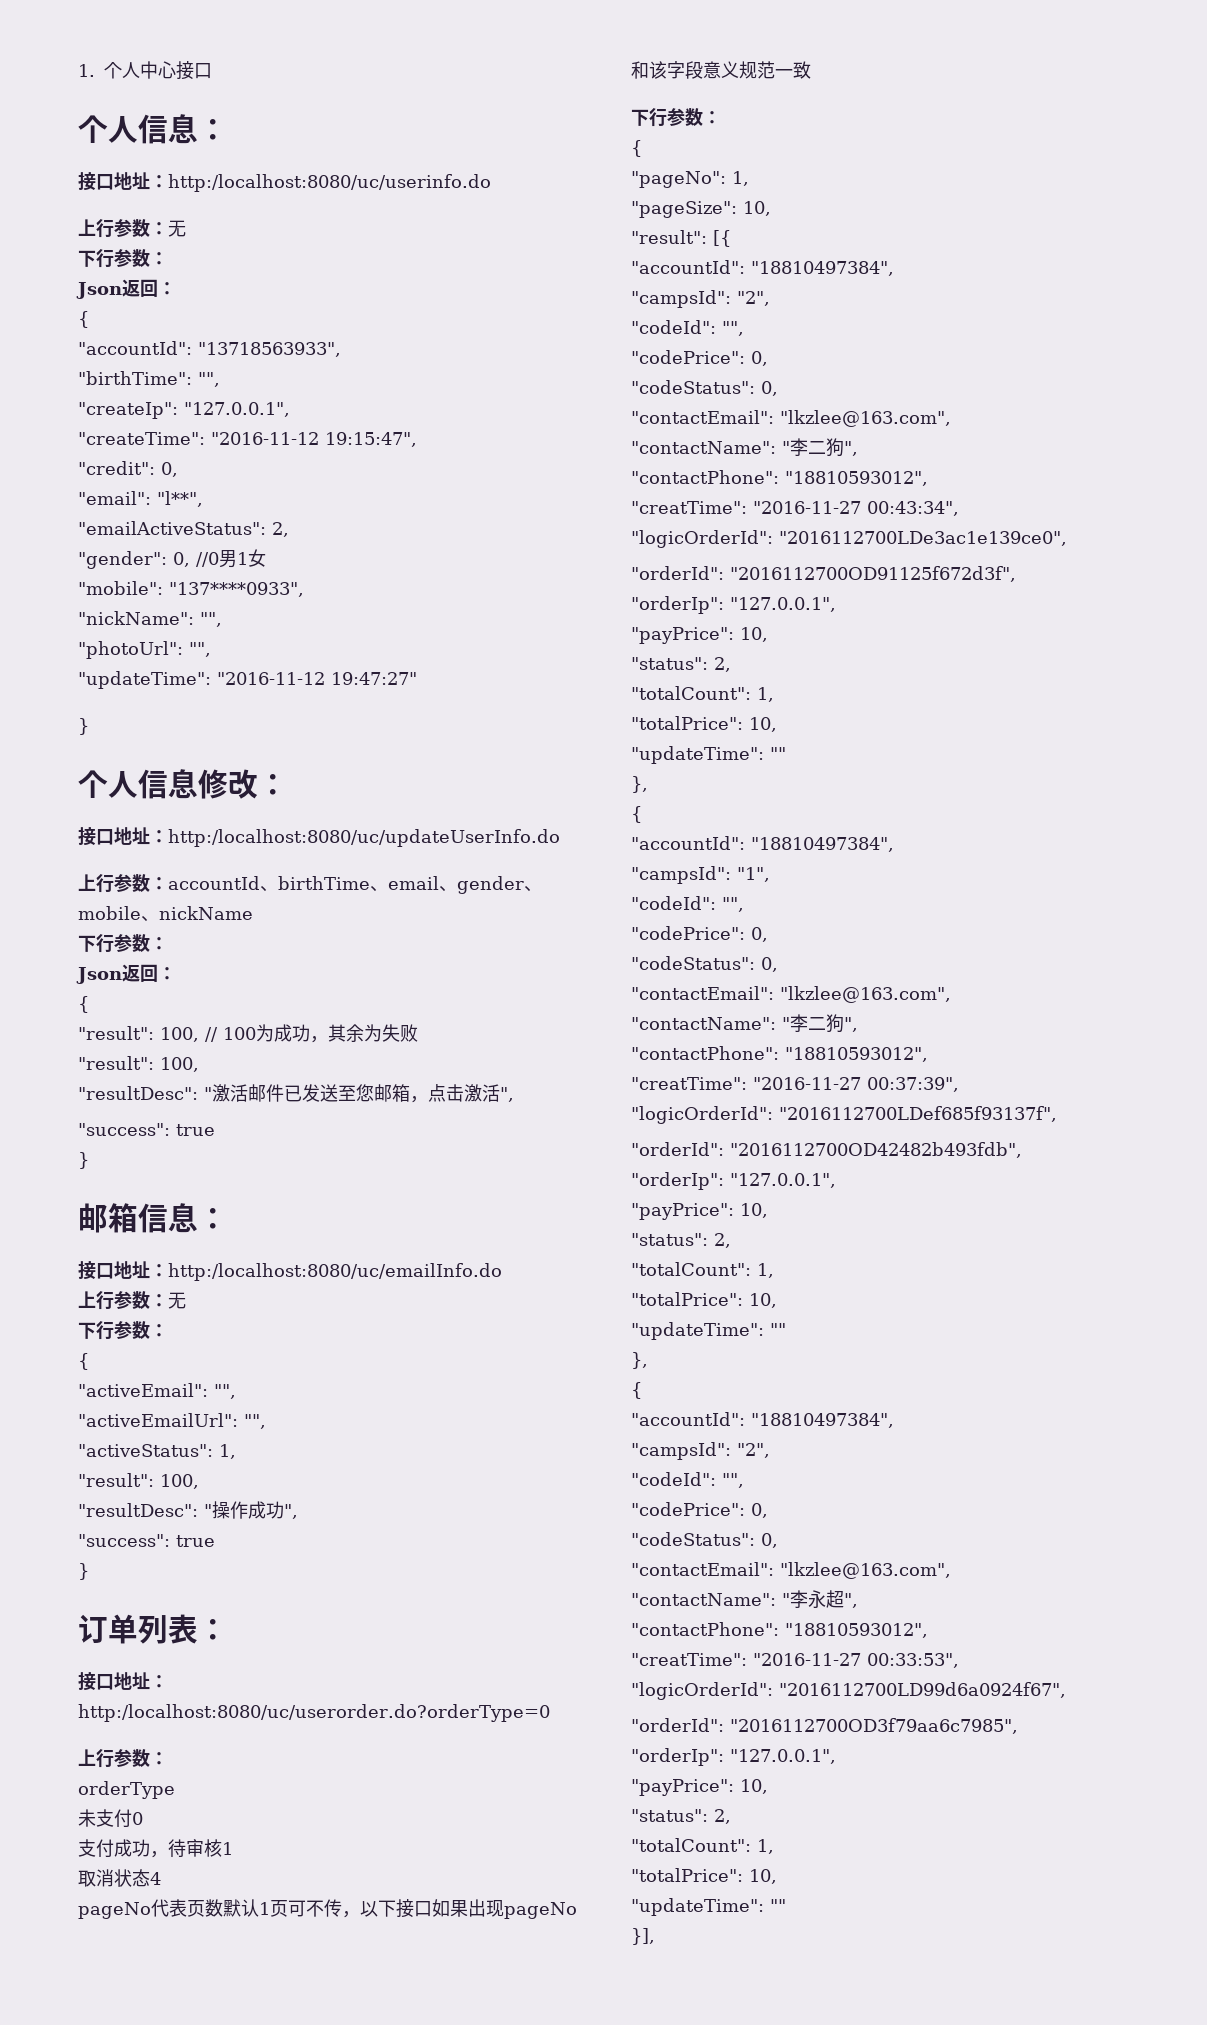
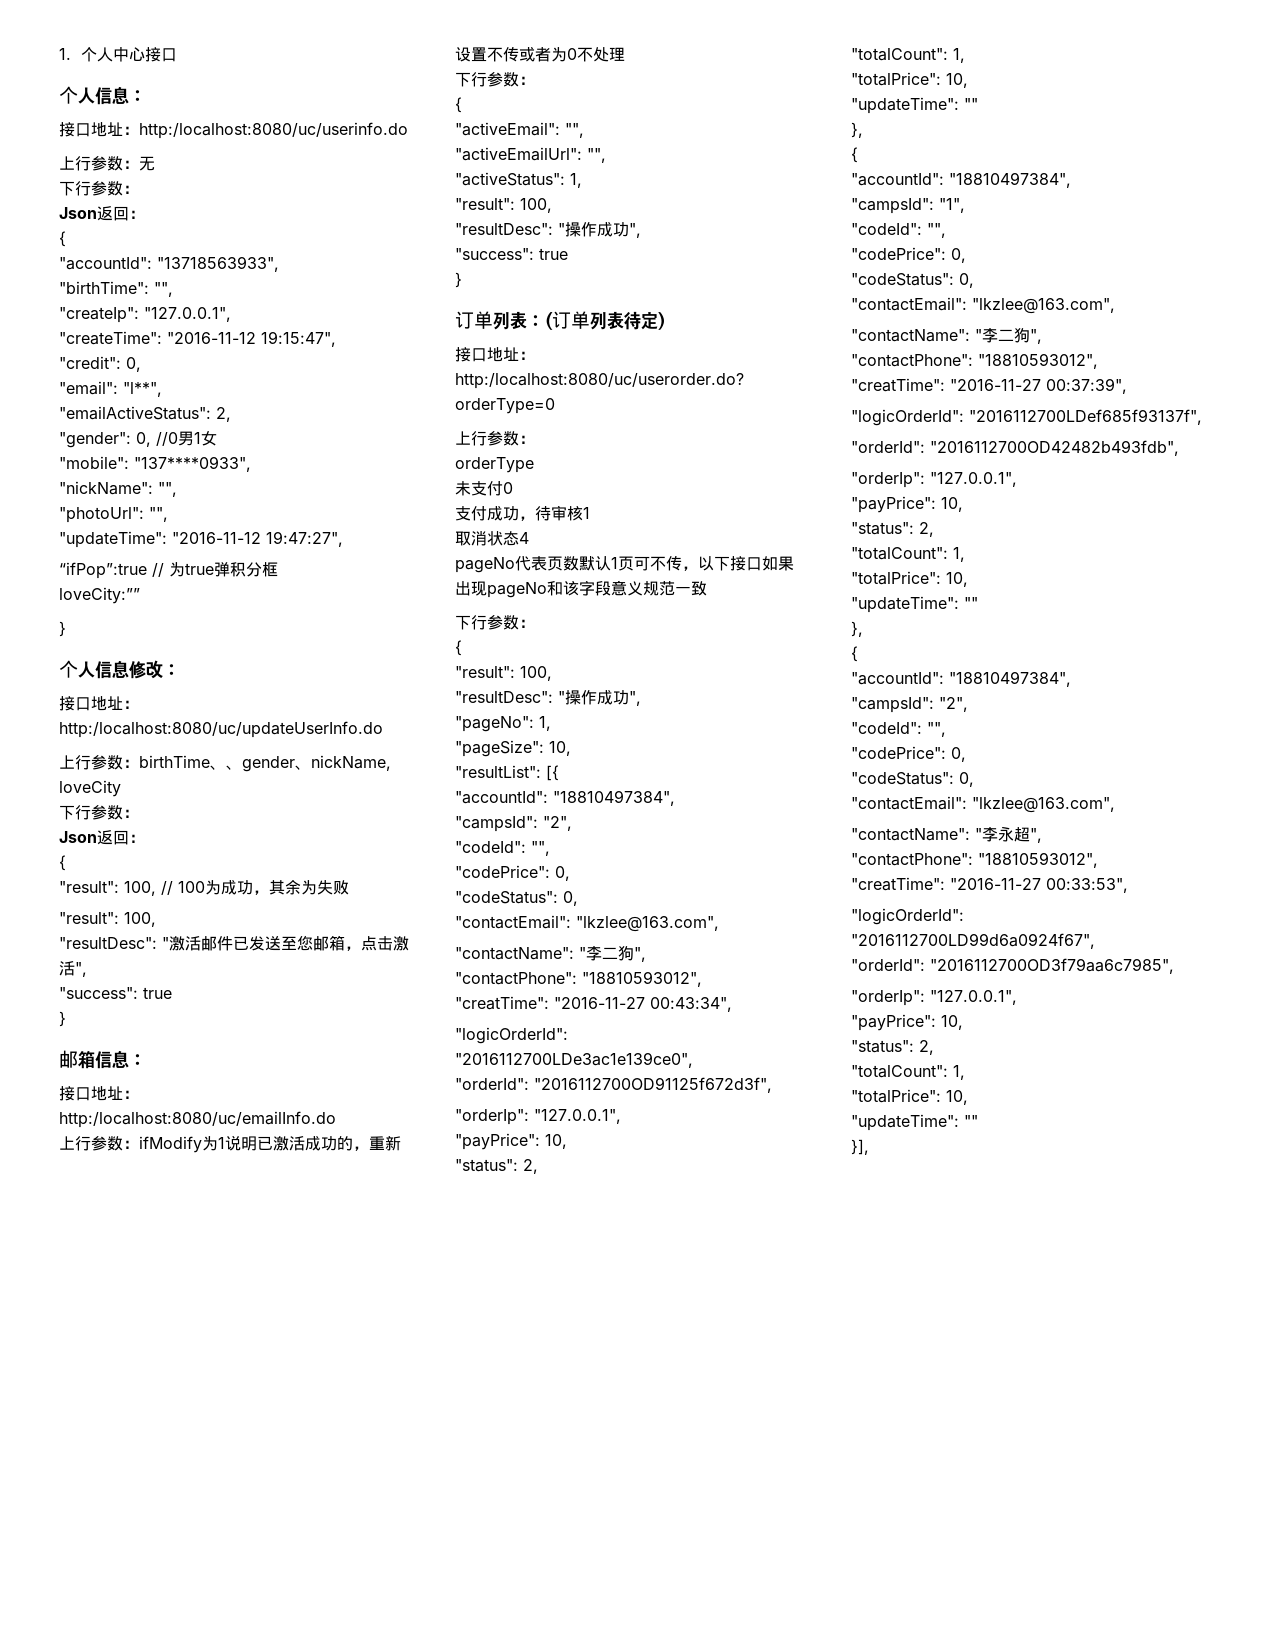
[331,672,417,685] 19:47:27" -> [266,531,343,547] [59,562,278,579] [59,587,140,604] 19:47:27", // “ifPop”:true // 为true弹积分框 // loveCity:””
[168,876,542,894] [78,906,253,922] accountId、birthTime、email、gender、mobile、nickName -> [139,755,391,772] [59,780,121,797] birthTime、、gender、nickName, loveCity
[168,1292,186,1309] 无 -> [139,1135,401,1153] [455,47,625,62] ifModify为1说明已激活成功的，重新设置不传或者为0不处理
(228, 1629) none -> [544,311,666,330] (订单列表待定)
(642, 148) none -> [455,666,552,681] [455,690,641,706] // "result": 100, // "resultDesc": "操作成功",
[631,230,707,244] "result": -> [455,765,541,778] "resultList":

